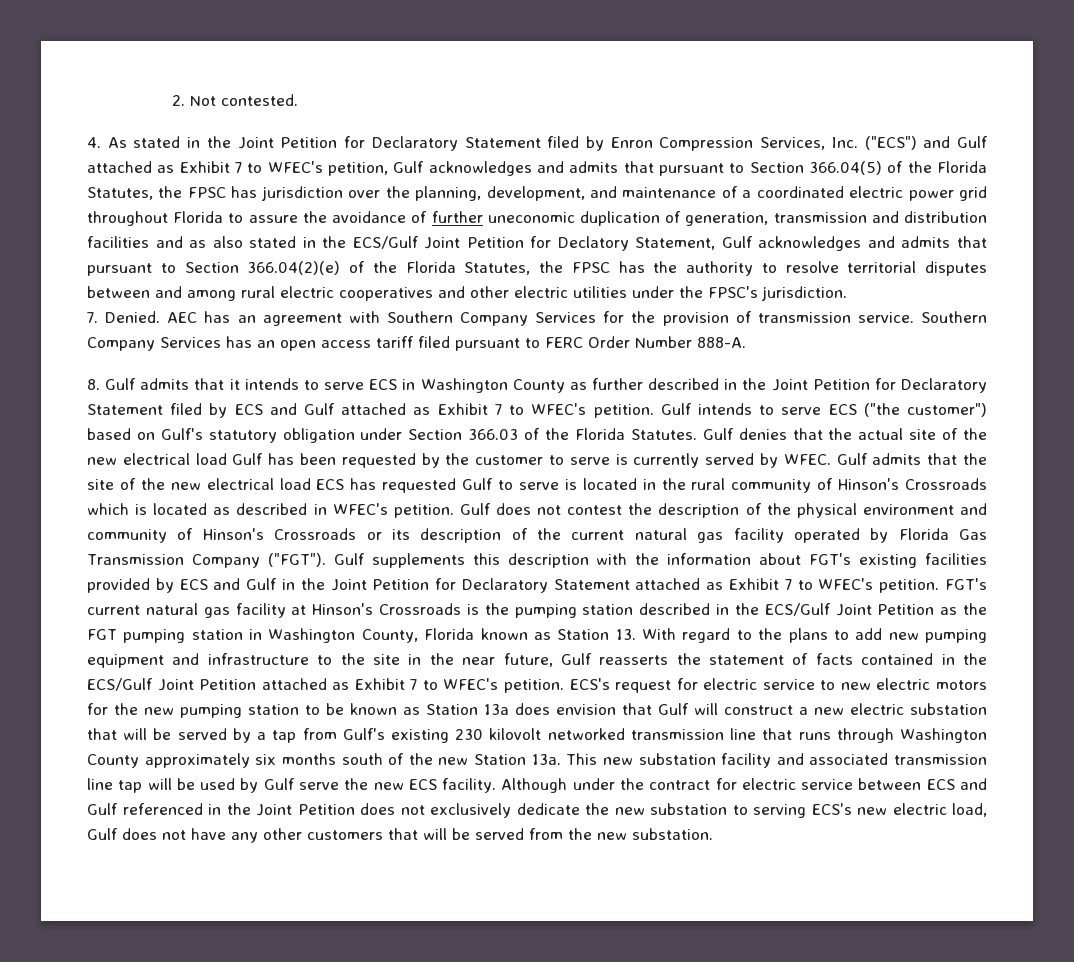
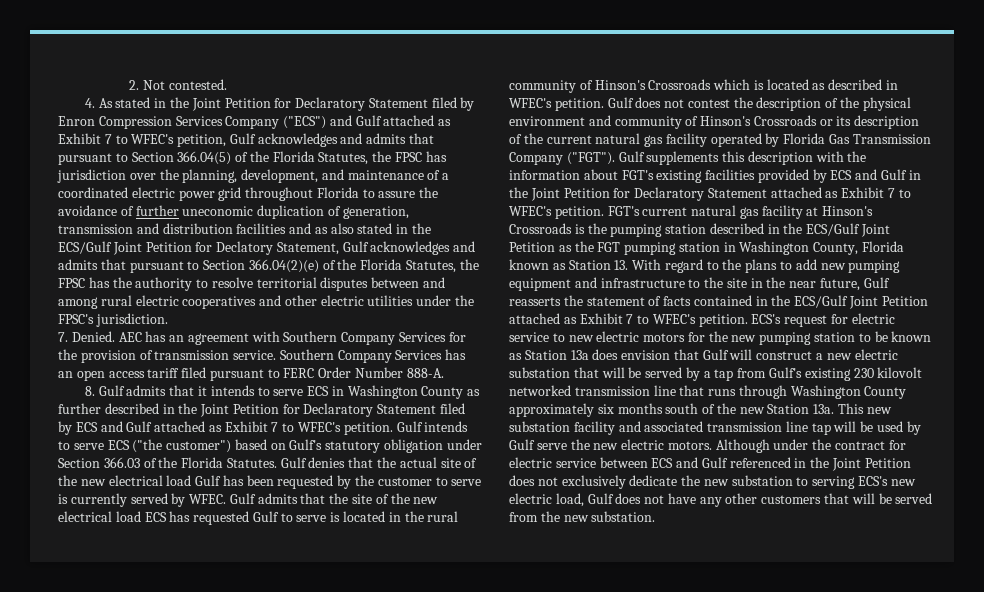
[760,137,858,150] Services, Inc. -> [175,116,280,129] Services Company
[408,778,497,793] ECS facility. -> [621,439,712,450] electric motors.

